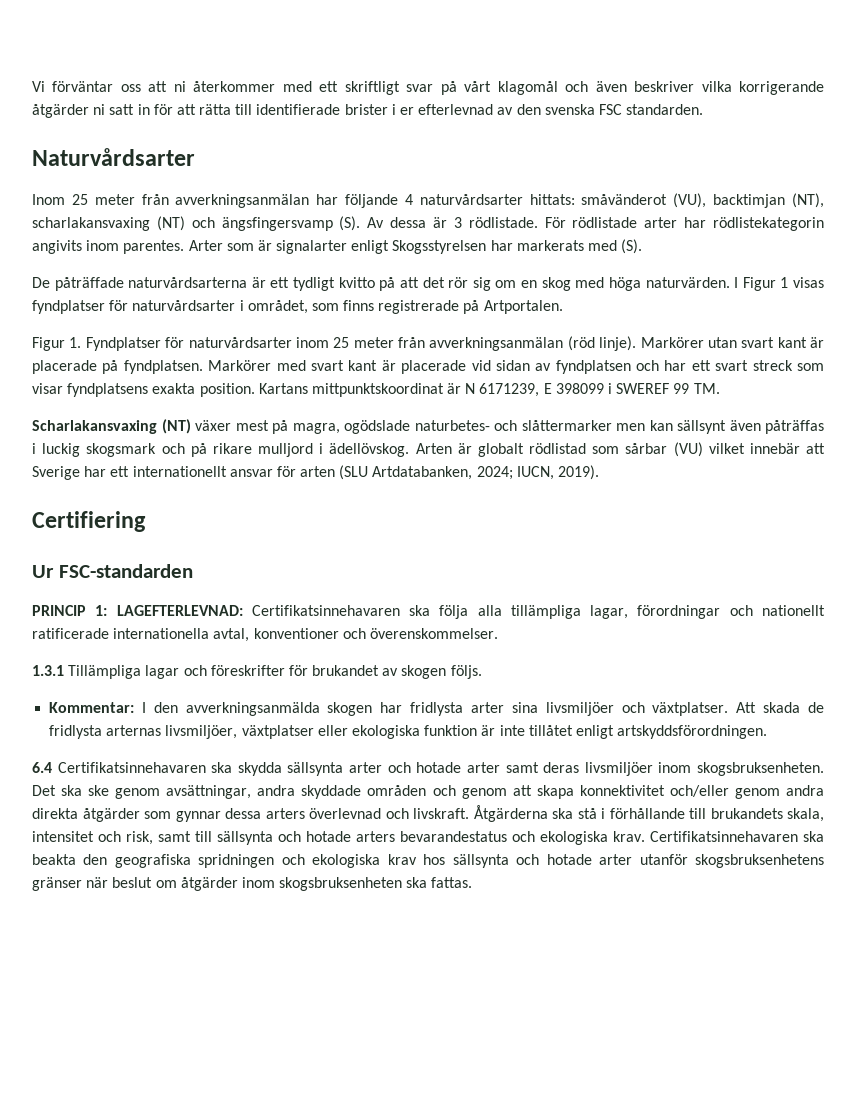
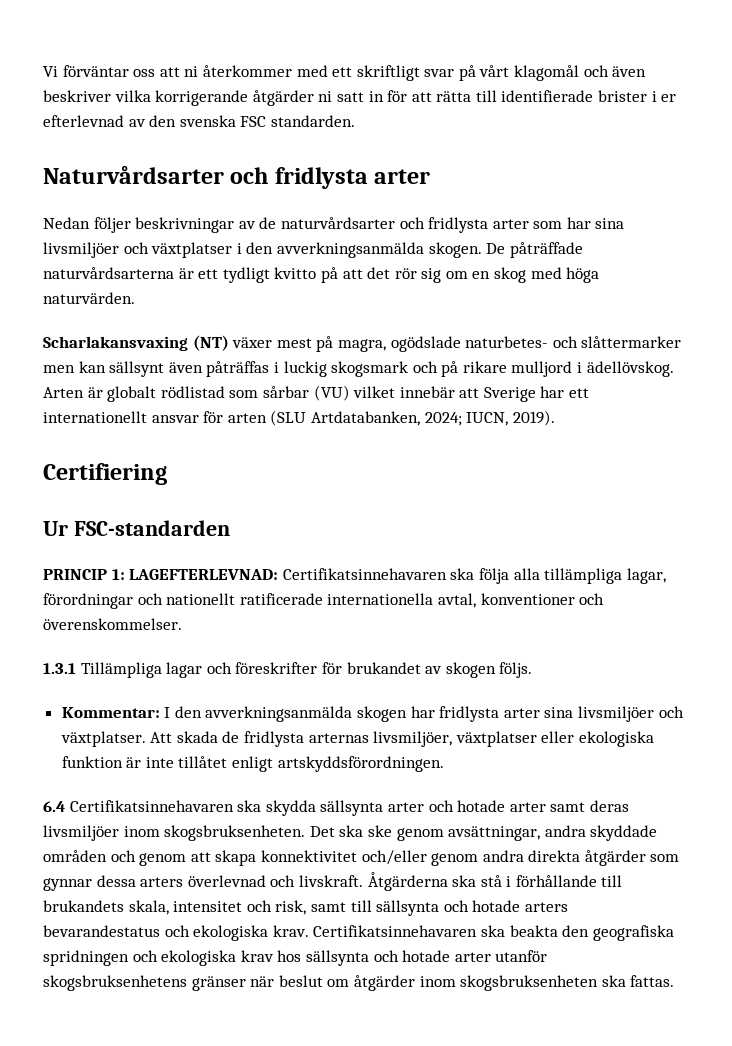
[32,193,824,208] [32,216,824,231] [32,239,643,254] // Inom 25 meter från avverkningsanmälan har följande 4 naturvårdsarter hittats: småvänderot (VU), backtimjan (NT), scharlakansvaxing (NT) och ängsfingersvamp (S). Av dessa är 3 rödlistade. För rödlistade arter har rödlistekategorin angivits inom parentes. Arter som är signalarter enligt Skogsstyrelsen har markerats med (S). // -> [230,167,431,189] [43,217,625,233] [43,242,482,258] och fridlysta arter // Nedan följer beskrivningar av de naturvårdsarter och fridlysta arter som har sina livsmiljöer och växtplatser i den avverkningsanmälda skogen.
[734,277,824,291] [32,300,563,314] [32,336,824,351] [32,360,825,374] [32,383,720,397] I Figur 1 visas fyndplatser för naturvårdsarter i området, som finns registrerade på Artportalen. // Figur 1. Fyndplatser för naturvårdsarter inom 25 meter från avverkningsanmälan (röd linje). Markörer utan svart kant är placerade på fyndplatsen. Markörer med svart kant är placerade vid sidan av fyndplatsen och har ett svart streck som visar fyndplatsens exakta position. Kartans mittpunktskoordinat är N 6171239, E 398099 i SWEREF 99 TM. -> (135, 298) none

